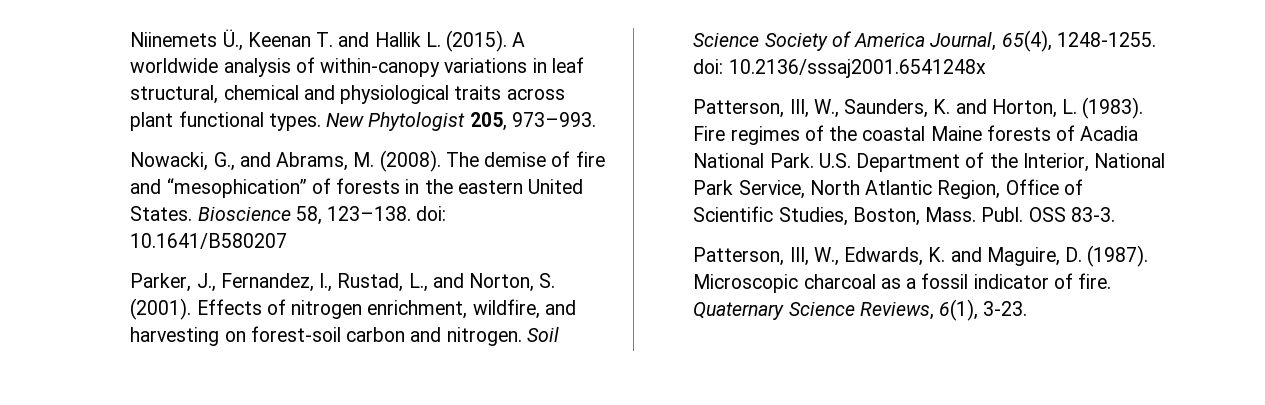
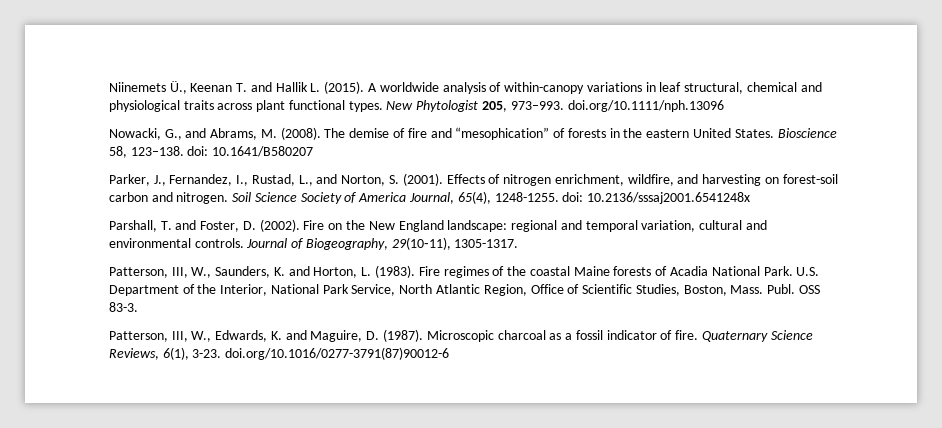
(596, 119) none -> [567,100,724,112] doi.org/10.1111/nph.13096
(986, 68) none -> [108,219,767,232] [108,237,519,250] // Parshall, T. and Foster, D. (2002). Fire on the New England landscape: regional and temporal variation, cultural and environmental controls. Journal of Biogeography, 29(10‐11), 1305-1317.
(1028, 308) none -> [225,347,450,360] doi.org/10.1016/0277-3791(87)90012-6

